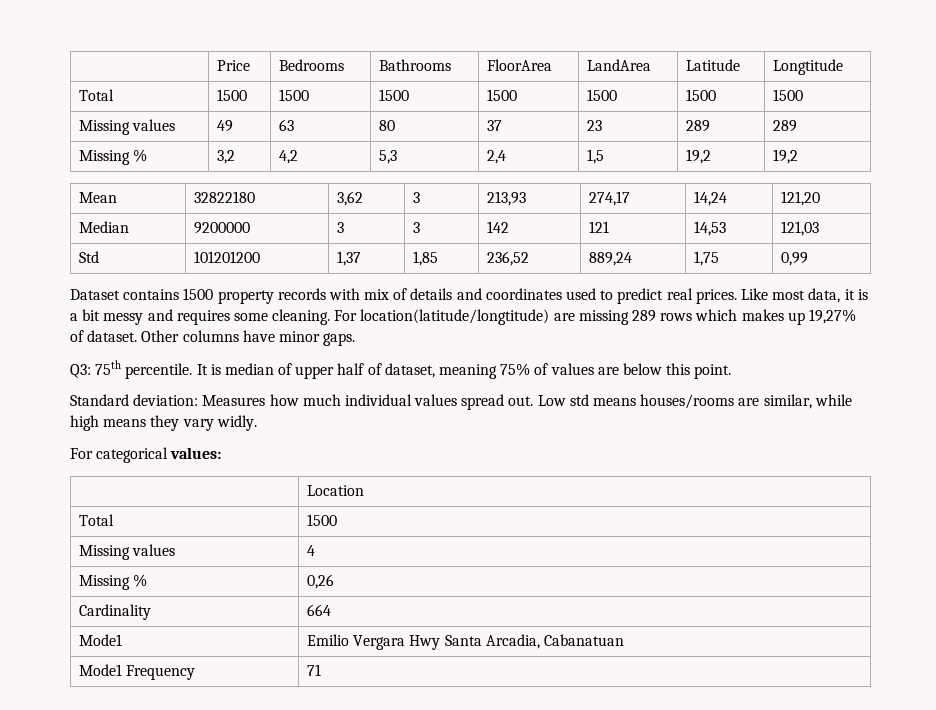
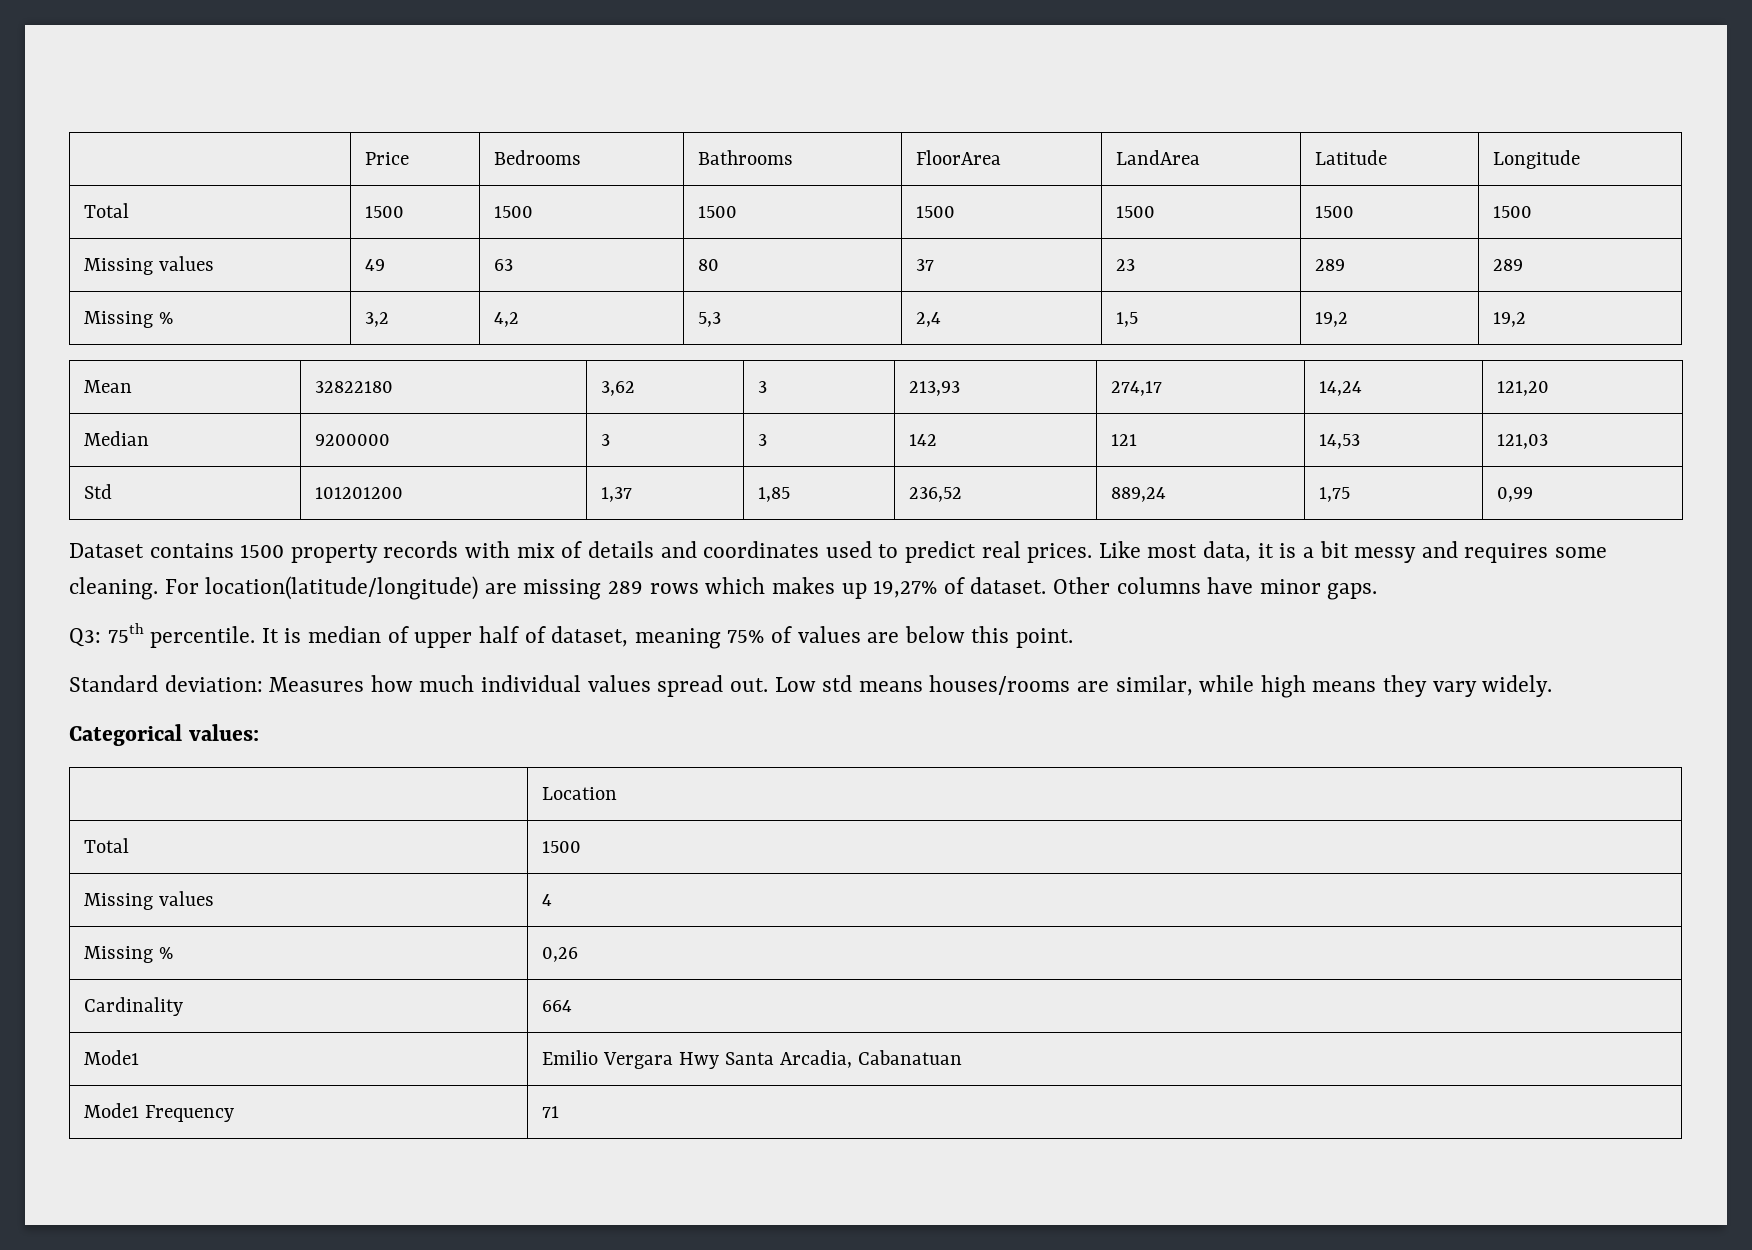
[773,59,844,75] Longtitude -> [1492,150,1580,169] Longitude
[360,309,550,325] location(latitude/longtitude) -> [205,576,479,600] location(latitude/longitude)
[216,415,257,431] [70,447,169,463] widly. // For categorical -> [1482,675,1553,697] [69,724,182,746] widely. // Categorical

